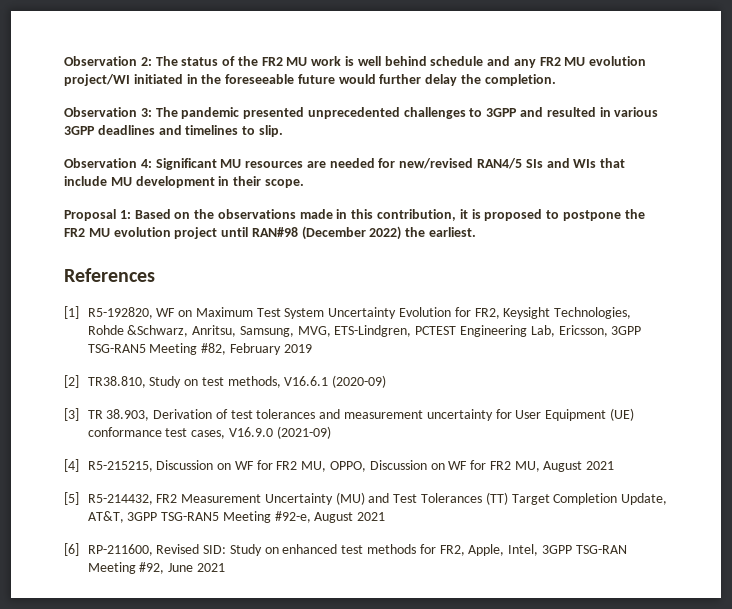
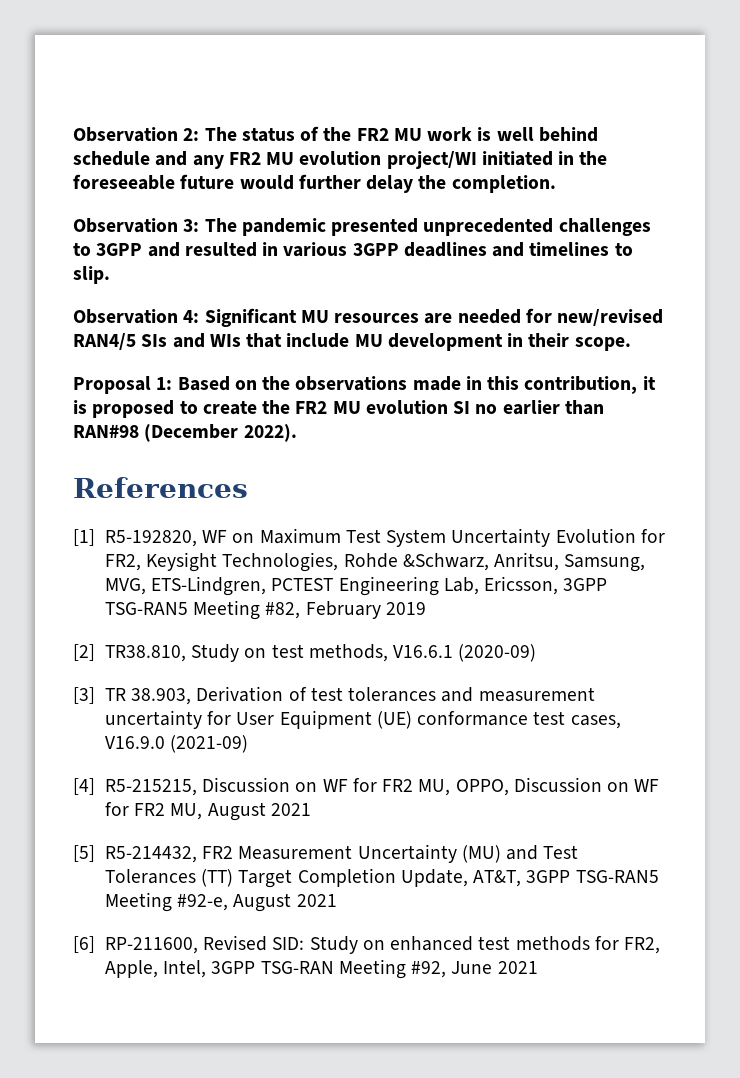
[562,210,621,221] postpone -> [202,401,257,415] create
[174,226,477,240] project until RAN#98 (December 2022) the earliest. -> [453,400,604,415] [73,424,297,442] SI no earlier than RAN#98 (December 2022).

